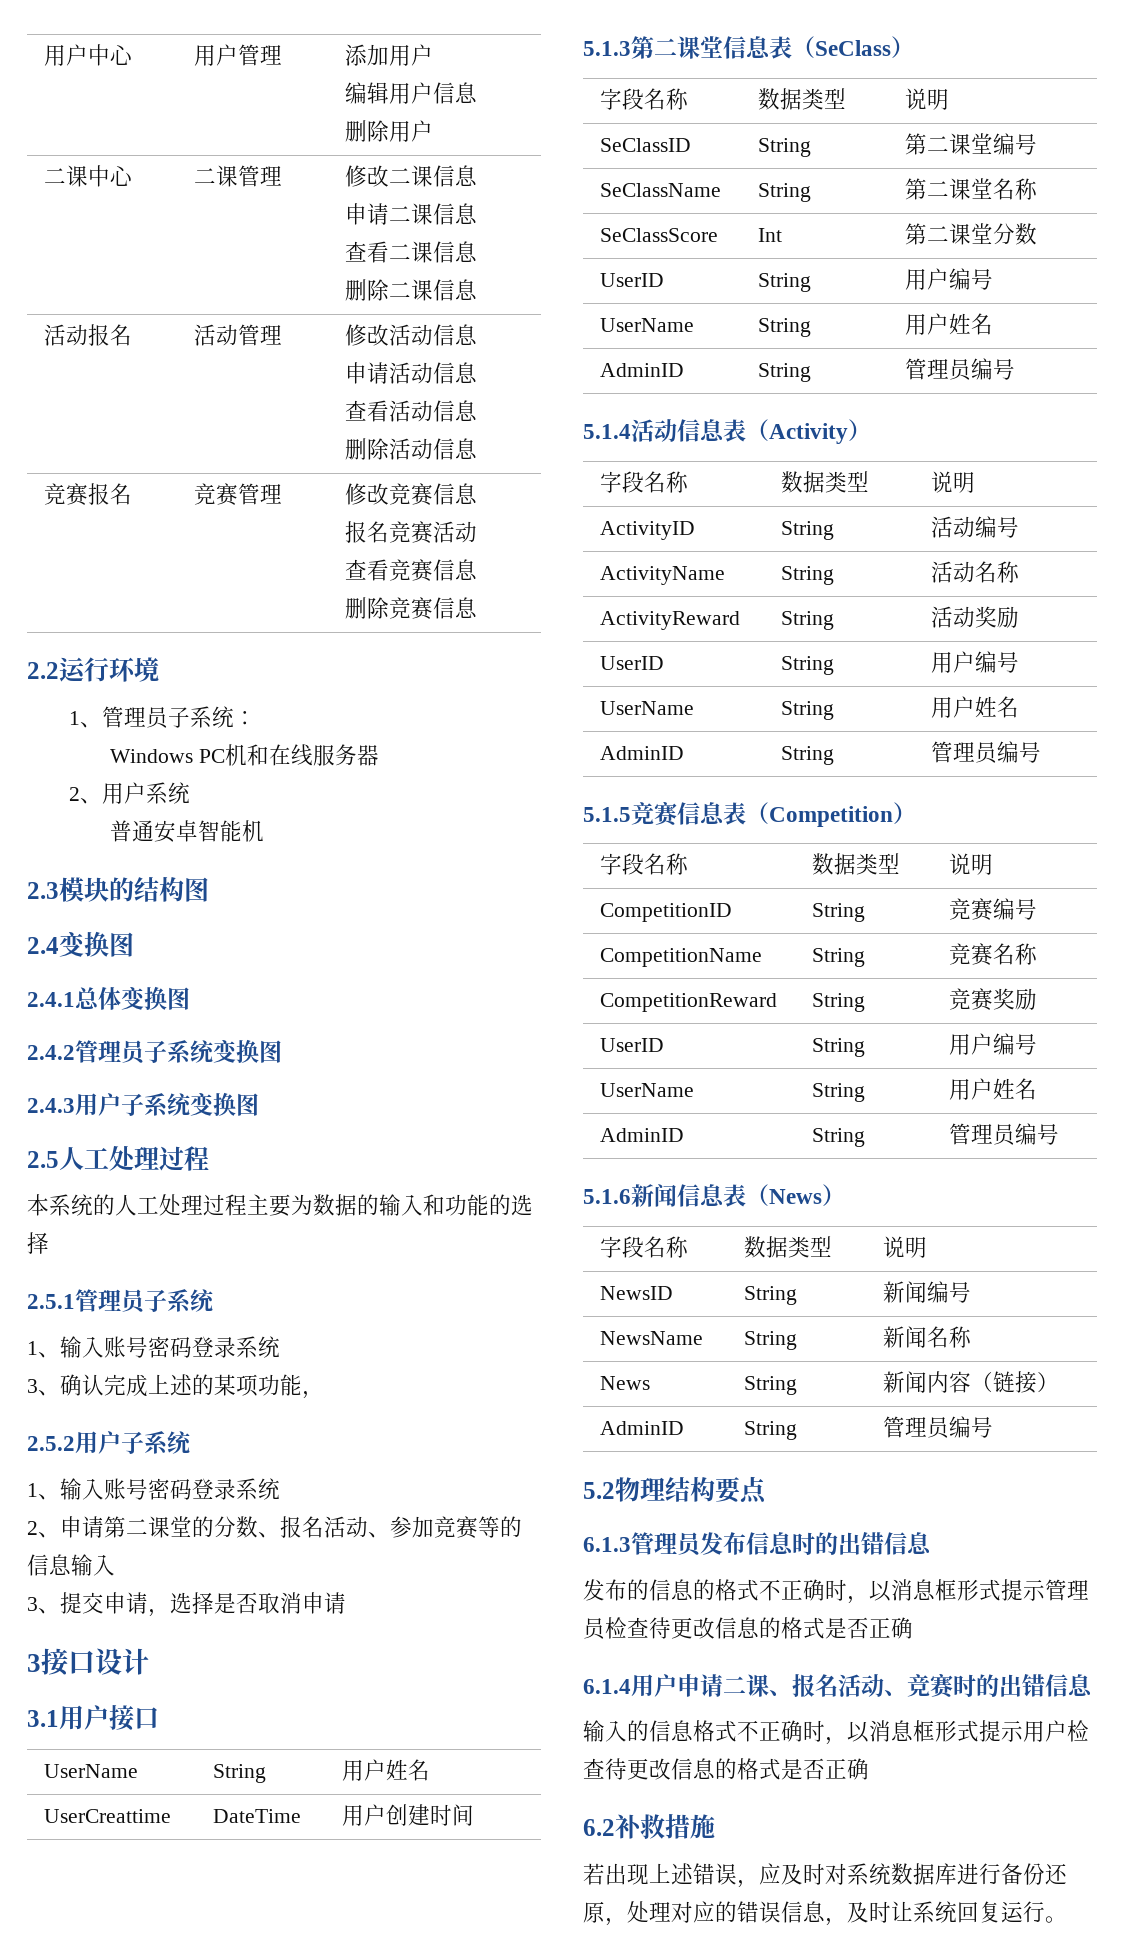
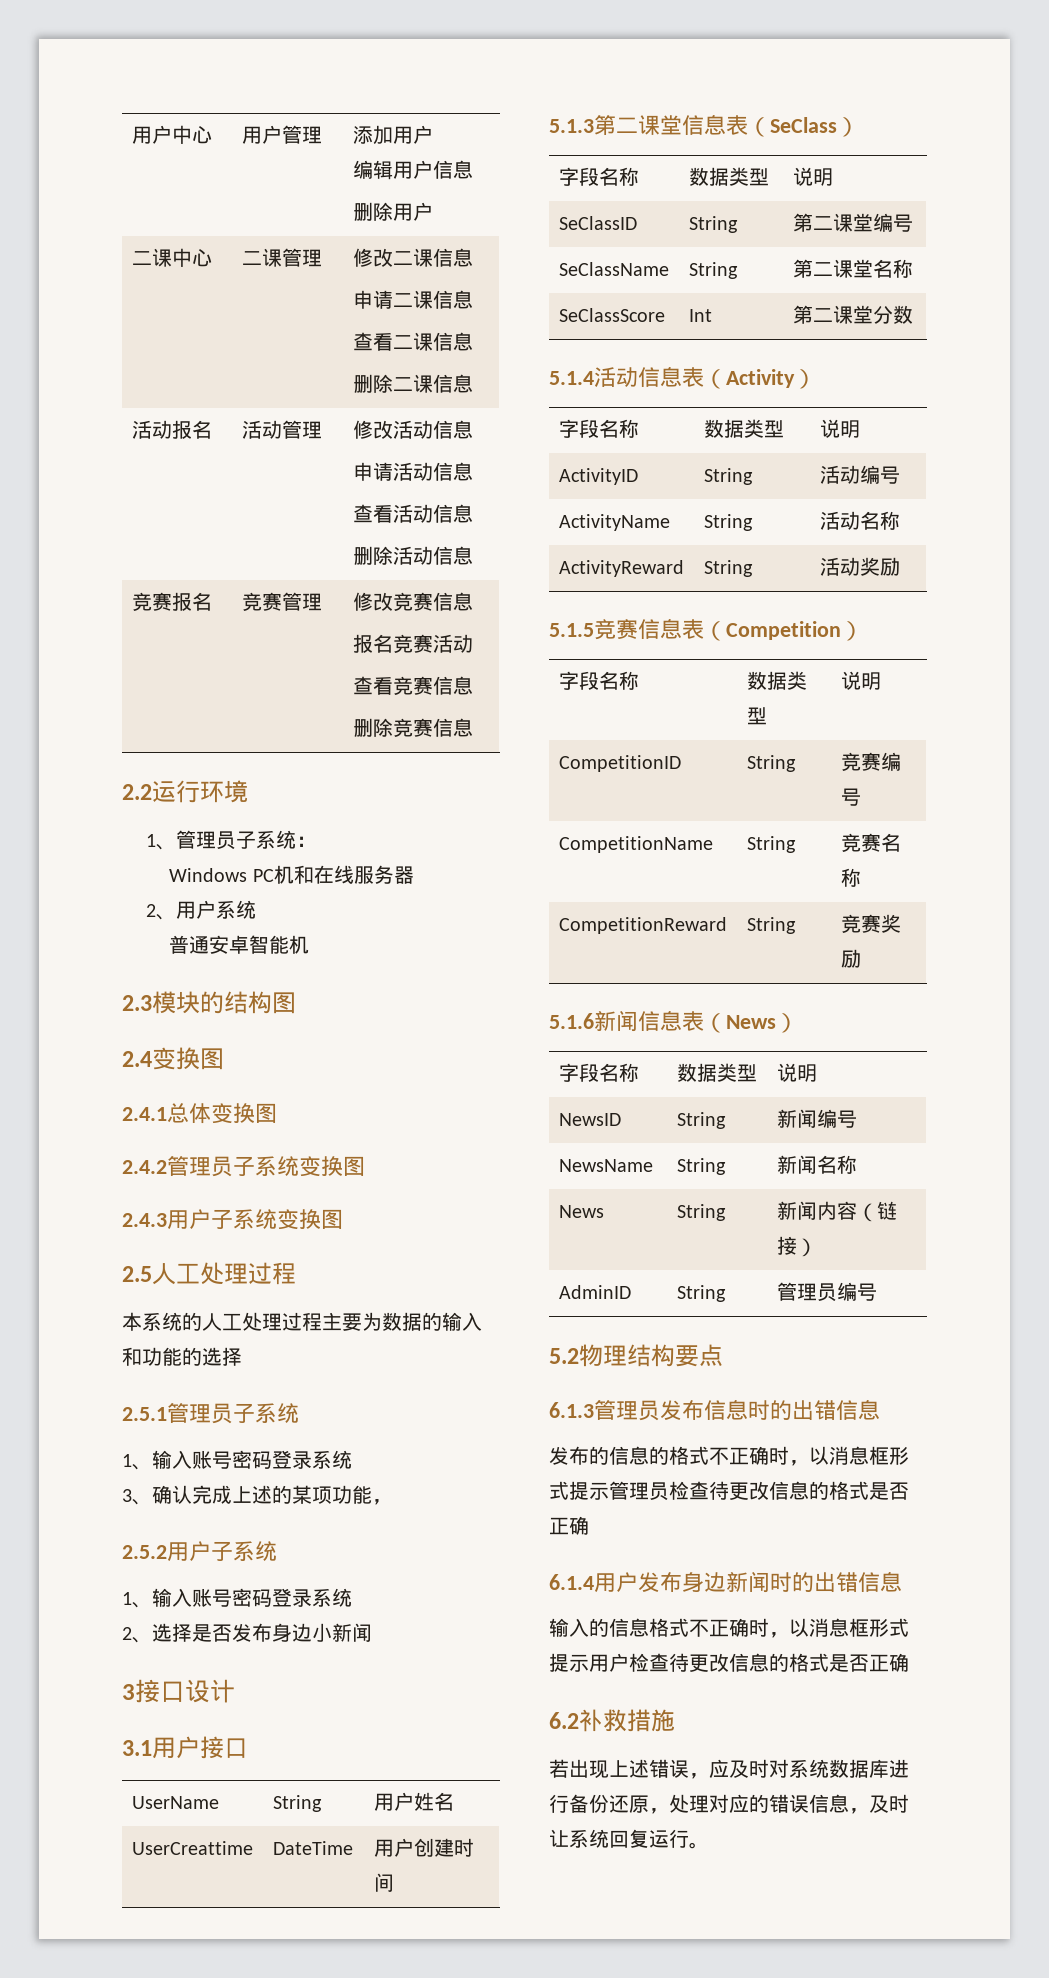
[60,1516,522,1539] [27,1554,115,1576] [27,1592,346,1617] 申请第二课堂的分数、报名活动、参加竞赛等的信息输入 // 3、提交申请，选择是否取消申请 -> [152,1623,372,1642] 选择是否发布身边小新闻
[600,273,665,287] [758,273,812,292] [905,268,994,290] [600,318,695,332] [758,318,812,337] [905,313,994,335] [600,363,685,377] [758,363,812,382] [905,358,1016,381] // UserID | String | 用户编号 // UserName | String | 用户姓名 // AdminID | String | 管理员编号 -> (913, 314) none
[600,656,665,670] [781,656,835,675] [931,651,1020,673] [600,701,695,715] [781,701,835,720] [931,696,1020,718] [600,746,685,760] [781,746,835,765] [931,741,1042,764] // UserID | String | 用户编号 // UserName | String | 用户姓名 // AdminID | String | 管理员编号 -> (900, 566) none
[600,1038,665,1052] [812,1038,866,1057] [949,1033,1038,1055] [600,1083,695,1097] [812,1083,866,1102] [949,1078,1038,1100] [600,1128,685,1142] [812,1128,866,1147] [949,1123,1060,1146] // UserID | String | 用户编号 // UserName | String | 用户姓名 // AdminID | String | 管理员编号 -> (861, 958) none
[677,1673,955,1699] 申请二课、报名活动、竞赛 -> [638,1571,770,1593] 发布身边新闻

